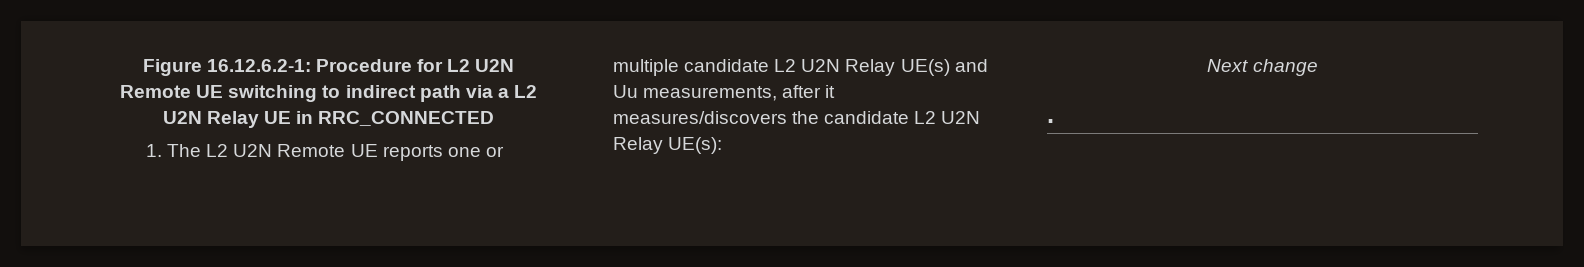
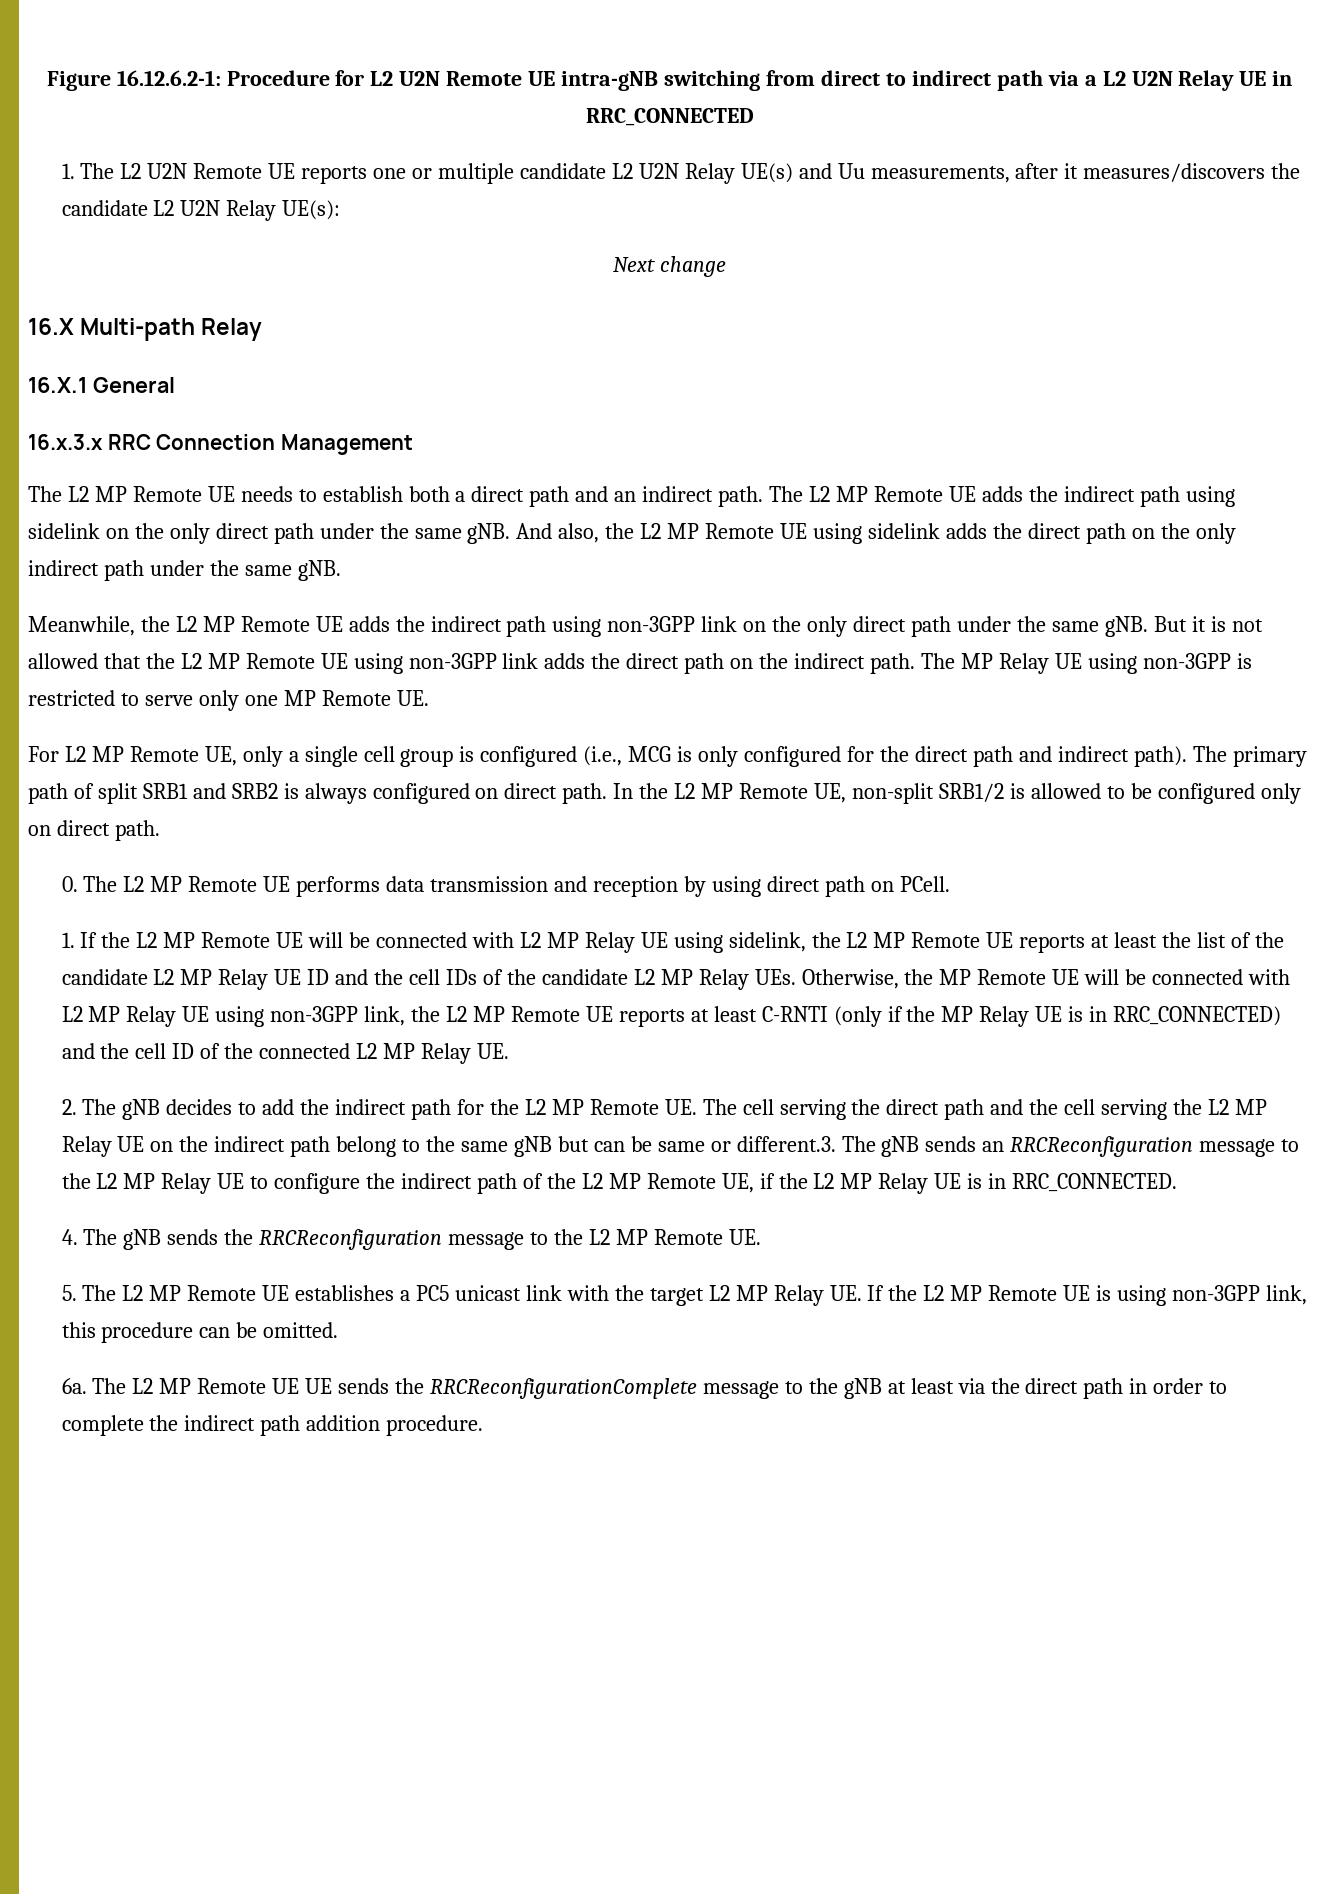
[228,85,318,102] switching -> [561,70,880,91] intra-gNB switching from direct
[1047,119,1054,123] . -> [28,318,263,341] [28,377,175,393] [28,434,413,455] [28,486,1235,507] [28,523,1236,544] [28,560,341,581] [28,616,1263,637] [28,653,1252,674] [28,690,429,711] [28,746,1307,767] [28,783,1301,804] [28,820,160,841] [61,876,950,897] [61,932,1284,953] [61,969,1291,990] [61,1006,1282,1027] [61,1043,509,1064] [61,1099,1267,1120] [61,1136,1300,1157] [61,1173,1178,1194] [61,1229,761,1250] [61,1285,1307,1306] [61,1322,339,1343] [61,1378,1228,1399] [61,1415,484,1436] 16.X Multi-path Relay // 16.X.1 General // 16.x.3.x RRC Connection Management // The L2 MP Remote UE needs to establish both a direct path and an indirect path. The L2 MP Remote UE adds the indirect path using sidelink on the only direct path under the same gNB. And also, the L2 MP Remote UE using sidelink adds the direct path on the only indirect path under the same gNB. // Meanwhile, the L2 MP Remote UE adds the indirect path using non-3GPP link on the only direct path under the same gNB. But it is not allowed that the L2 MP Remote UE using non-3GPP link adds the direct path on the indirect path. The MP Relay UE using non-3GPP is restricted to serve only one MP Remote UE. // For L2 MP Remote UE, only a single cell group is configured (i.e., MCG is only configured for the direct path and indirect path). The primary path of split SRB1 and SRB2 is always configured on direct path. In the L2 MP Remote UE, non-split SRB1/2 is allowed to be configured only on direct path. // 0. The L2 MP Remote UE performs data transmission and reception by using direct path on PCell. // 1. If the L2 MP Remote UE will be connected with L2 MP Relay UE using sidelink, the L2 MP Remote UE reports at least the list of the candidate L2 MP Relay UE ID and the cell IDs of the candidate L2 MP Relay UEs. Otherwise, the MP Remote UE will be connected with L2 MP Relay UE using non-3GPP link, the L2 MP Remote UE reports at least C-RNTI (only if the MP Relay UE is in RRC_CONNECTED) and the cell ID of the connected L2 MP Relay UE. // 2. The gNB decides to add the indirect path for the L2 MP Remote UE. The cell serving the direct path and the cell serving the L2 MP Relay UE on the indirect path belong to the same gNB but can be same or different.3. The gNB sends an RRCReconfiguration message to the L2 MP Relay UE to configure the indirect path of the L2 MP Remote UE, if the L2 MP Relay UE is in RRC_CONNECTED. // 4. The gNB sends the RRCReconfiguration message to the L2 MP Remote UE. // 5. The L2 MP Remote UE establishes a PC5 unicast link with the target L2 MP Relay UE. If the L2 MP Remote UE is using non-3GPP link, this procedure can be omitted. // 6a. The L2 MP Remote UE UE sends the RRCReconfigurationComplete message to the gNB at least via the direct path in order to complete the indirect path addition procedure.

